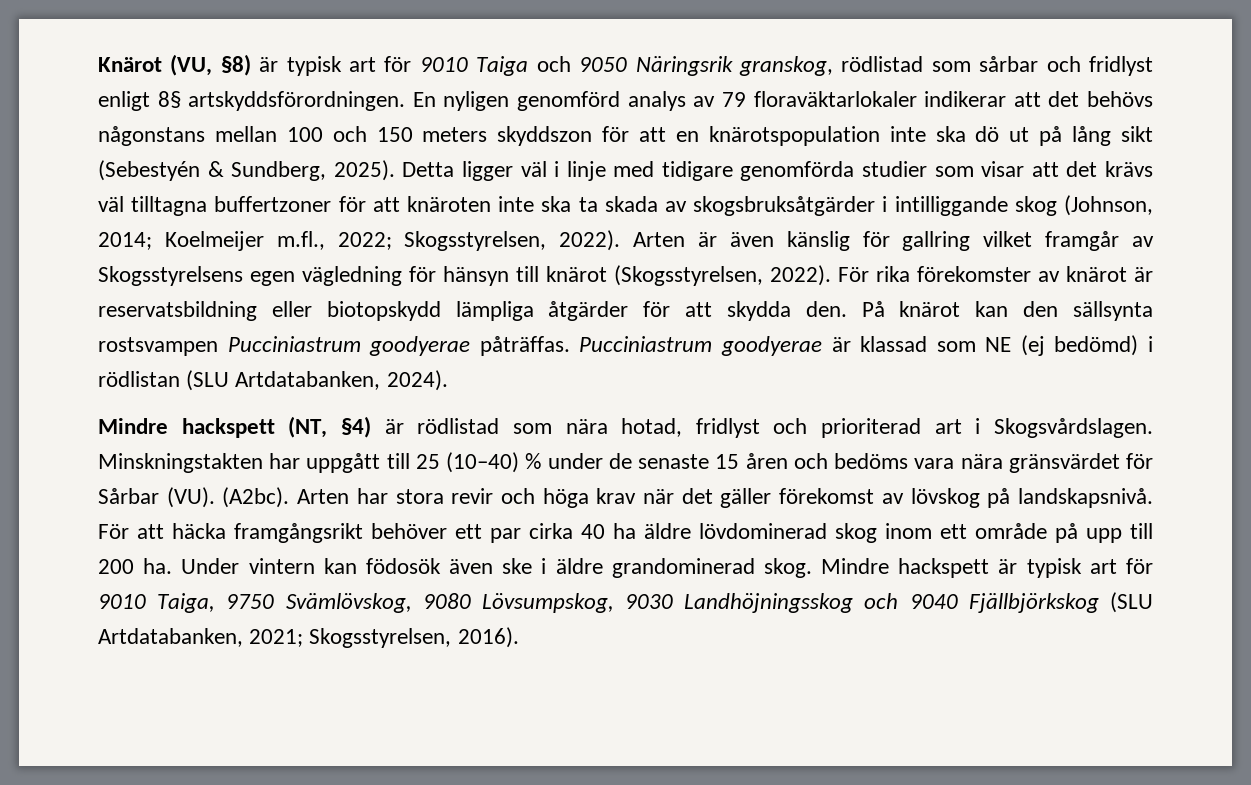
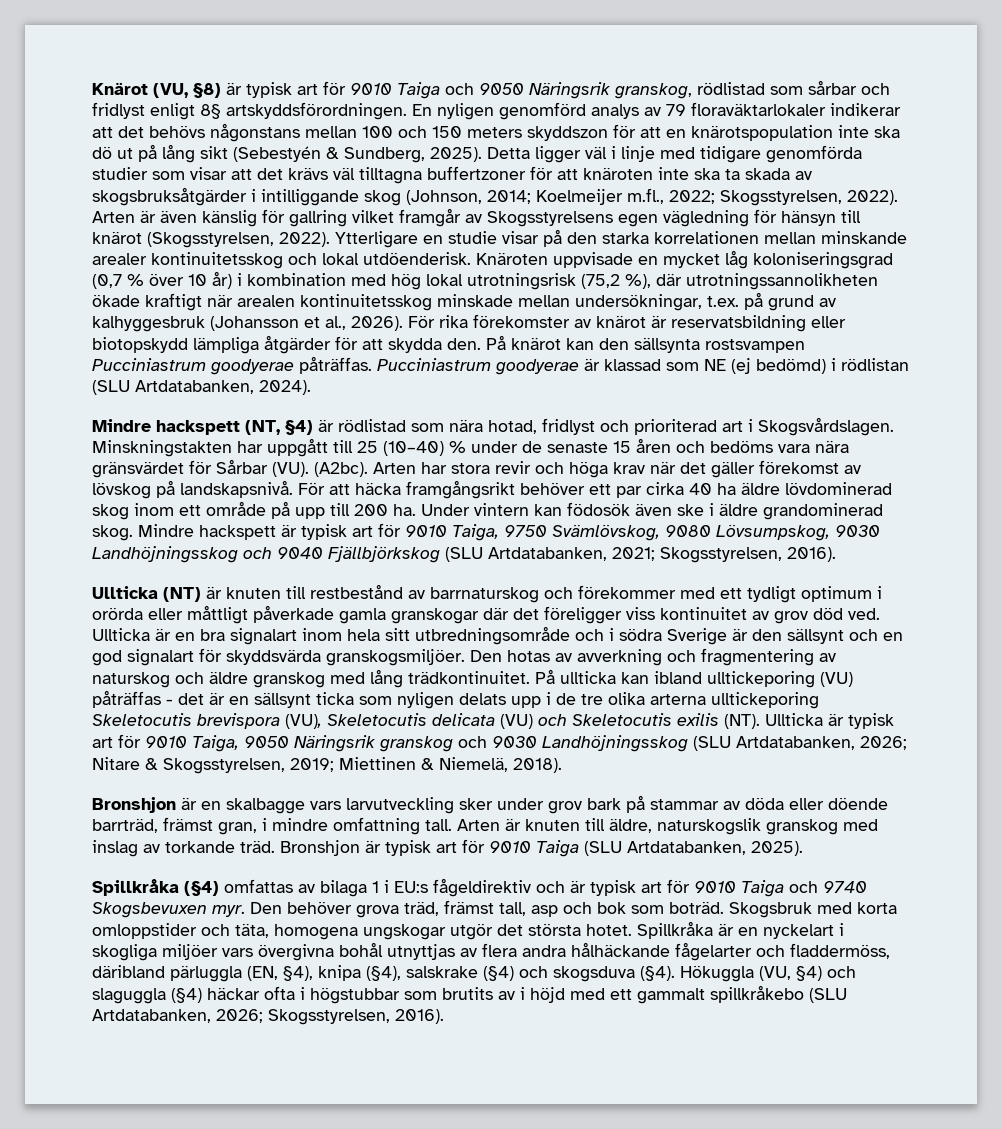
(831, 275) none -> [335,229,907,248] [92,250,893,269] [92,271,878,290] [92,292,836,311] [92,316,403,332] Ytterligare en studie visar på den starka korrelationen mellan minskande arealer kontinuitetsskog och lokal utdöenderisk. Knäroten uppvisade en mycket låg koloniseringsgrad (0,7 % över 10 år) i kombination med hög lokal utrotningsrisk (75,2 %), där utrotningssannolikheten ökade kraftigt när arealen kontinuitetsskog minskade mellan undersökningar, t.ex. på grund av kalhyggesbruk (Johansson et al., 2026).
(519, 637) none -> [92,584,882,603] [92,605,880,624] [92,626,903,645] [92,648,836,666] [92,669,853,688] [92,690,819,709] [92,713,894,729] [92,734,907,752] [92,757,562,774] [92,795,888,814] [92,817,878,835] [92,839,803,857] [92,878,867,897] [92,900,897,918] [92,921,844,940] [92,942,890,961] [92,965,856,982] [92,985,847,1004] [92,1009,444,1025] // Ullticka (NT) är knuten till restbestånd av barrnaturskog och förekommer med ett tydligt optimum i orörda eller måttligt påverkade gamla granskogar där det föreligger viss kontinuitet av grov död ved. Ullticka är en bra signalart inom hela sitt utbredningsområde och i södra Sverige är den sällsynt och en god signalart för skyddsvärda granskogsmiljöer. Den hotas av avverkning och fragmentering av naturskog och äldre granskog med lång trädkontinuitet. På ullticka kan ibland ulltickeporing (VU) påträffas - det är en sällsynt ticka som nyligen delats upp i de tre olika arterna ulltickeporing Skeletocutis brevispora (VU), Skeletocutis delicata (VU) och Skeletocutis exilis (NT). Ullticka är typisk art för 9010 Taiga, 9050 Näringsrik granskog och 9030 Landhöjningsskog (SLU Artdatabanken, 2026; Nitare & Skogsstyrelsen, 2019; Miettinen & Niemelä, 2018). // Bronshjon är en skalbagge vars larvutveckling sker under grov bark på stammar av döda eller döende barrträd, främst gran, i mindre omfattning tall. Arten är knuten till äldre, naturskogslik granskog med inslag av torkande träd. Bronshjon är typisk art för 9010 Taiga (SLU Artdatabanken, 2025). // Spillkråka (§4) omfattas av bilaga 1 i EU:s fågeldirektiv och är typisk art för 9010 Taiga och 9740 Skogsbevuxen myr. Den behöver grova träd, främst tall, asp och bok som boträd. Skogsbruk med korta omloppstider och täta, homogena ungskogar utgör det största hotet. Spillkråka är en nyckelart i skogliga miljöer vars övergivna bohål utnyttjas av flera andra hålhäckande fågelarter och fladdermöss, däribland pärluggla (EN, §4), knipa (§4), salskrake (§4) och skogsduva (§4). Hökuggla (VU, §4) och slaguggla (§4) häckar ofta i högstubbar som brutits av i höjd med ett gammalt spillkråkebo (SLU Artdatabanken, 2026; Skogsstyrelsen, 2016).

